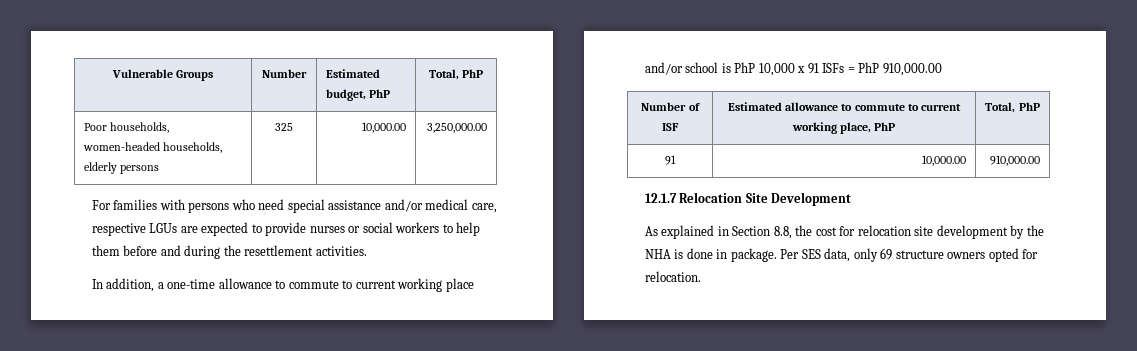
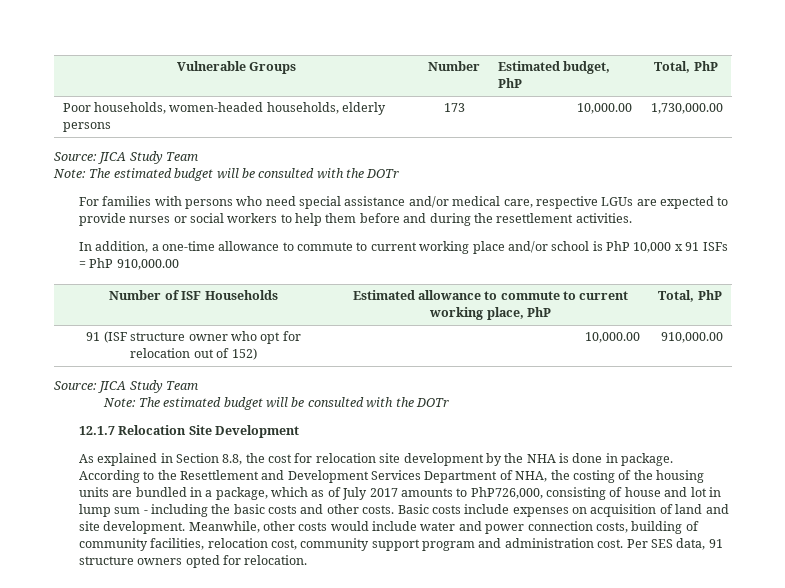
[275,123,293,131] [362,122,407,133] [427,123,488,133] 325 | 10,000.00 | 3,250,000.00 -> [443,103,465,112] [577,103,633,114] [651,103,724,114] [54,151,199,164] [53,168,400,181] 173 | 10,000.00 | 1,730,000.00 // Source: JICA Study Team // Note: The estimated budget will be consulted with the DOTr
(679, 127) none -> [204,290,278,300] Households
[922,155,967,166] [990,155,1041,166] | 10,000.00 | 910,000.00 -> [103,331,301,344] [130,348,257,360] [585,332,641,343] [661,332,724,343] [54,380,199,393] [102,397,449,410] (ISF structure owner who opt for relocation out of 152) | 10,000.00 | 910,000.00 // Source: JICA Study Team // Note: The estimated budget will be consulted with the DOTr
(777, 255) none -> [78,470,705,483] [78,487,721,500] [78,504,729,517] [78,521,699,534] [78,538,624,551] According to the Resettlement and Development Services Department of NHA, the costing of the housing units are bundled in a package, which as of July 2017 amounts to PhP726,000, consisting of house and lot in lump sum - including the basic costs and other costs. Basic costs include expenses on acquisition of land and site development. Meanwhile, other costs would include water and power connection costs, building of community facilities, relocation cost, community support program and administration cost.
[853,248,893,262] only 69 -> [708,539,723,548] 91

